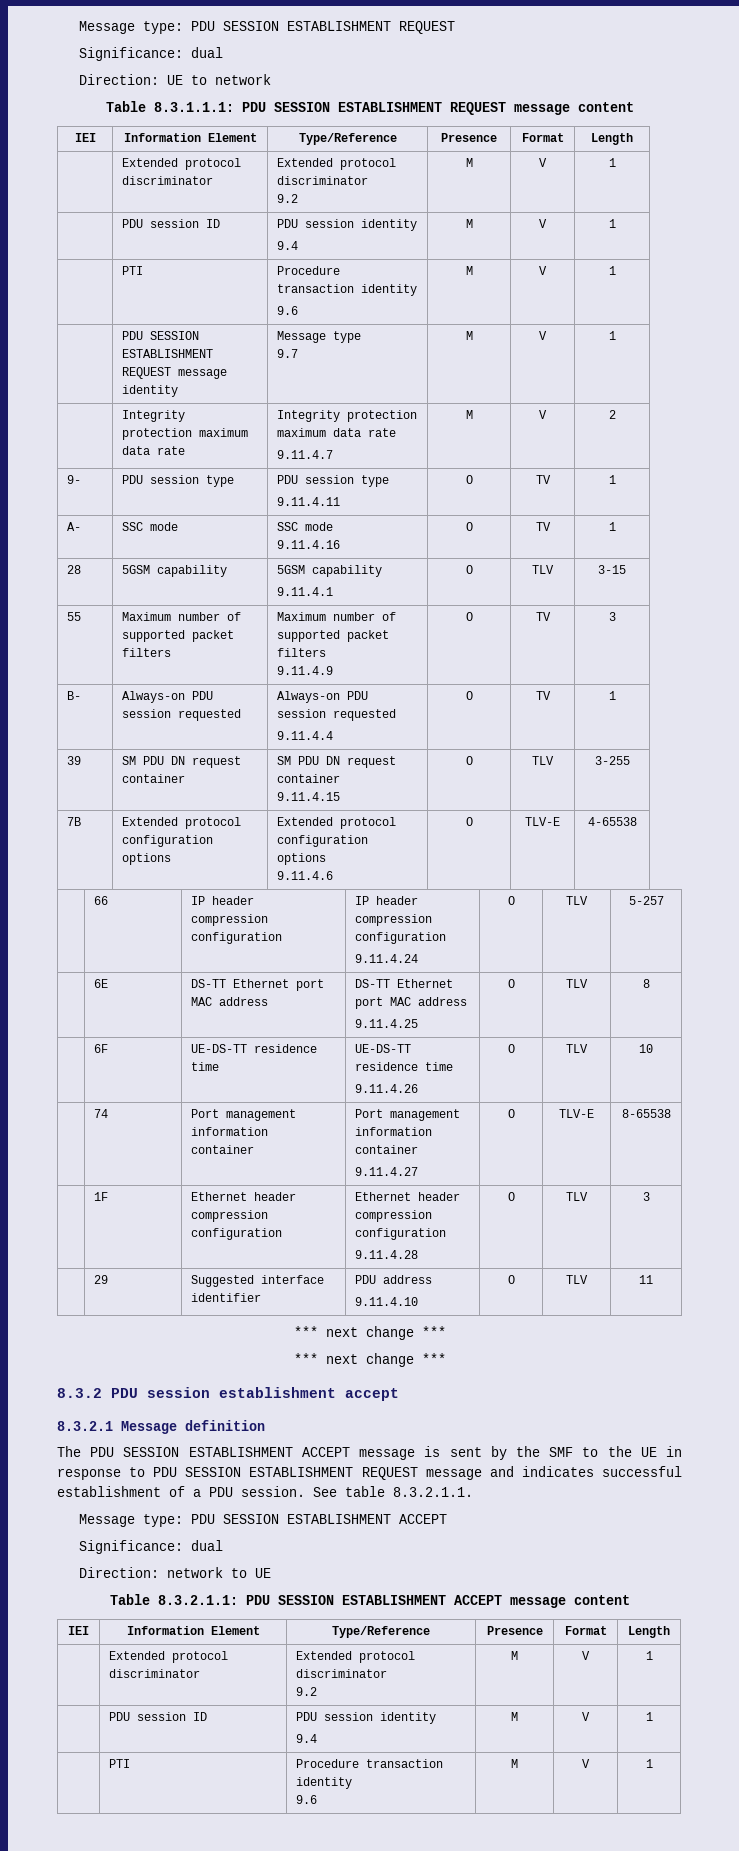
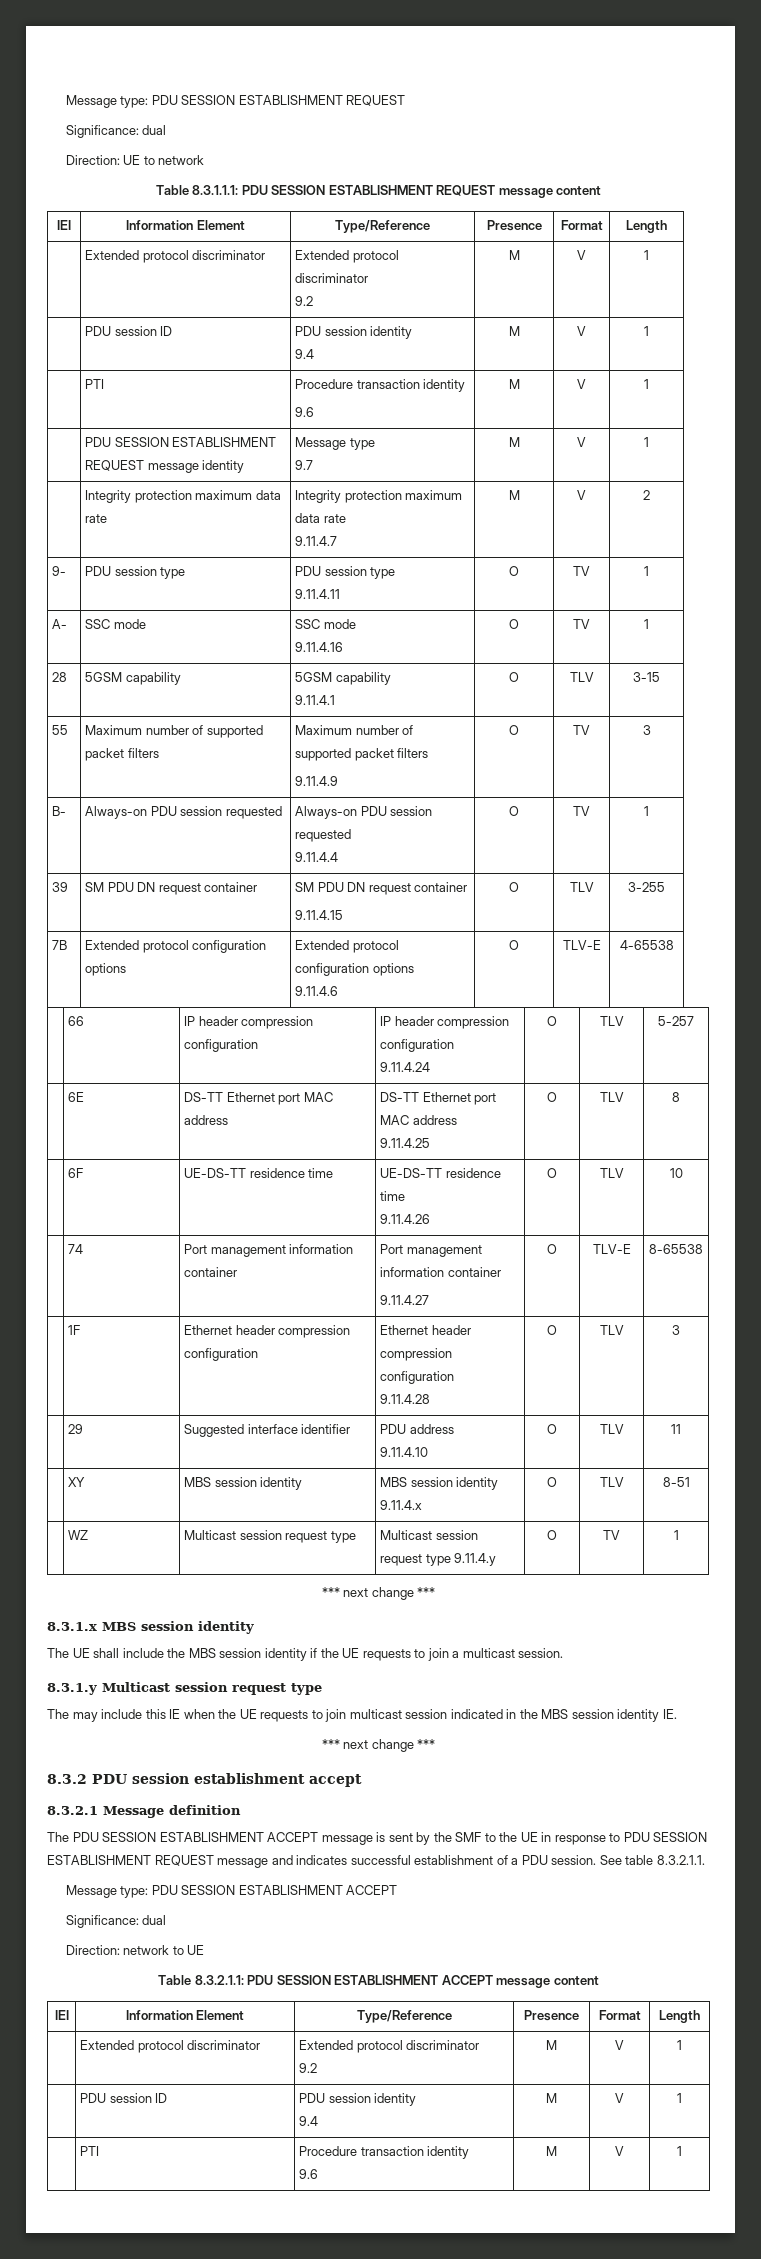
[293,1326,446,1340] // *** next change *** -> [68,1477,86,1487] [184,1477,303,1490] [380,1477,499,1490] [380,1500,423,1510] [547,1477,557,1487] [599,1477,624,1487] [662,1477,690,1487] [68,1530,89,1540] [184,1530,356,1543] [380,1530,478,1540] [380,1553,497,1566] [547,1530,557,1540] [603,1530,620,1540] [673,1530,679,1540] [321,1587,436,1600] [47,1621,254,1634] [47,1648,564,1661] [47,1682,322,1695] [47,1709,677,1722] // | XY | MBS session identity | MBS session identity 9.11.4.x | O | TLV | 8-51 // | WZ | Multicast session request type | Multicast session request type 9.11.4.y | O | TV | 1 // *** next change *** // 8.3.1.x MBS session identity // The UE shall include the MBS session identity if the UE requests to join a multicast session. // 8.3.1.y Multicast session request type // The may include this IE when the UE requests to join multicast session indicated in the MBS session identity IE.

